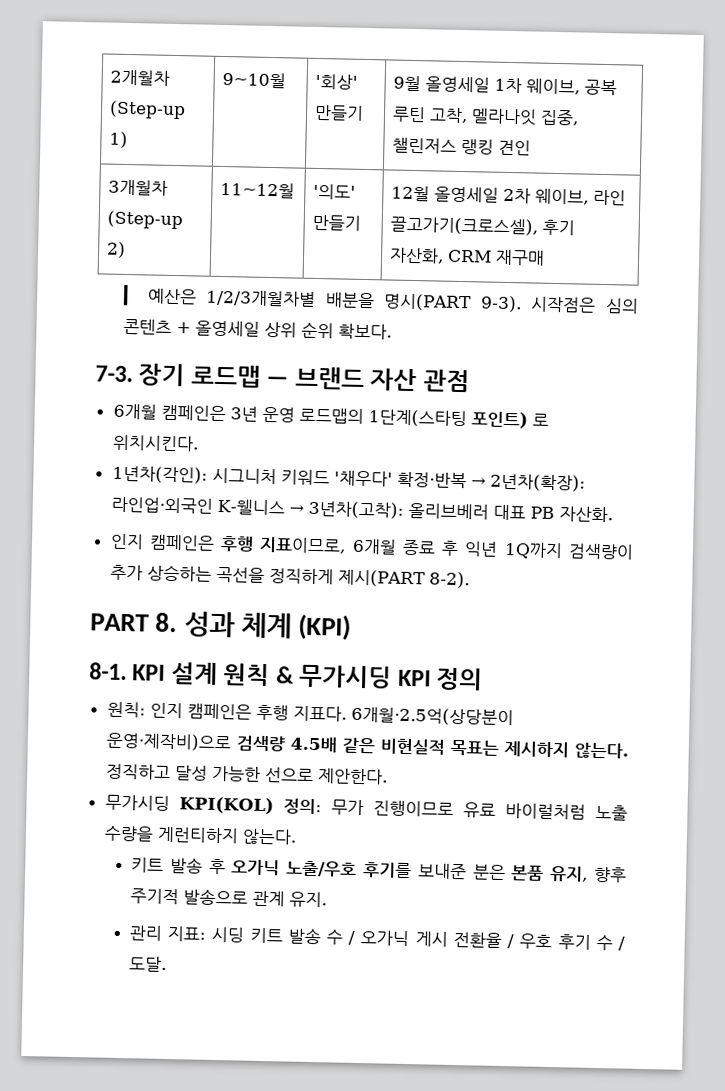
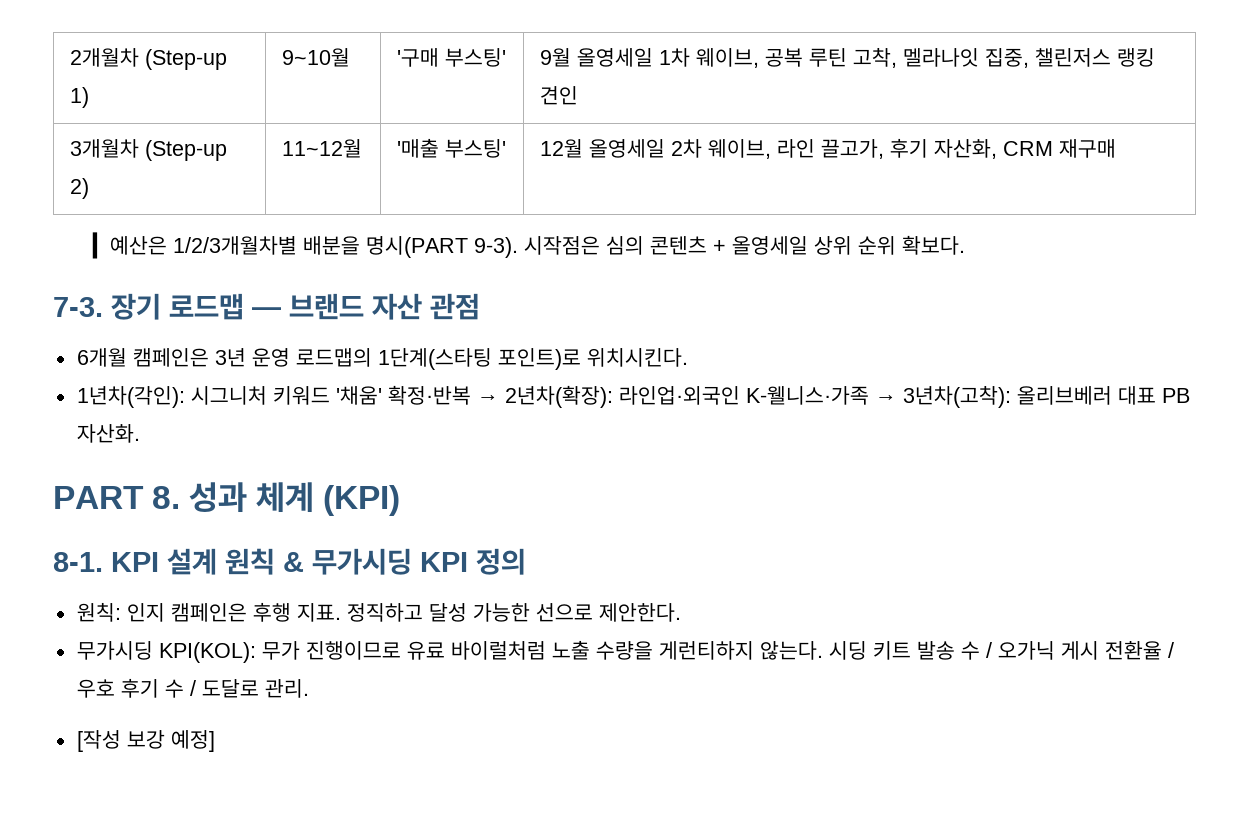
[314,73,358,90] [313,104,364,121] '회상' 만들기 -> [397,48,507,67] '구매 부스팅'
[312,183,356,200] [311,214,361,231] '의도' 만들기 -> [397,138,507,158] '매출 부스팅'
[389,216,538,236] 끌고가기(크로스셀), -> [821,139,885,159] 끌고가,
[122,284,197,307] ▎ 예산은 -> [91,232,167,259] ▎예산은
[470,411,549,429] 포인트) 로 -> [497,348,581,370] 포인트)로
[333,470,393,487] '채우다' -> [335,386,382,405] '채움'
[216,498,285,516] K-웰니스 -> [745,386,869,405] K-웰니스·가족
[109,533,634,560] [109,564,470,589] // 인지 캠페인은 후행 지표이므로, 6개월 종료 후 익년 1Q까지 검색량이 추가 상승하는 곡선을 정직하게 제시(PART 8-2). -> (140, 433) none
[292,705,514,727] [105,732,629,760] 지표다. 6개월·2.5억(상당분이 운영·제작비)으로 검색량 4.5배 같은 비현실적 목표는 제시하지 않는다. -> [296,603,341,622] 지표.
[178,796,322,815] KPI(KOL) 정의: -> [158,642,256,663] KPI(KOL):
[130,857,627,883] [129,888,327,908] [128,925,207,942] // 키트 발송 후 오가닉 노출/우호 후기를 보내준 분은 본품 유지, 향후 주기적 발송으로 관계 유지. // 관리 지표: -> (823, 650) none
[128,956,167,972] 도달. -> [201,679,309,698] [76,730,215,752] 도달로 관리. // [작성 보강 예정]

